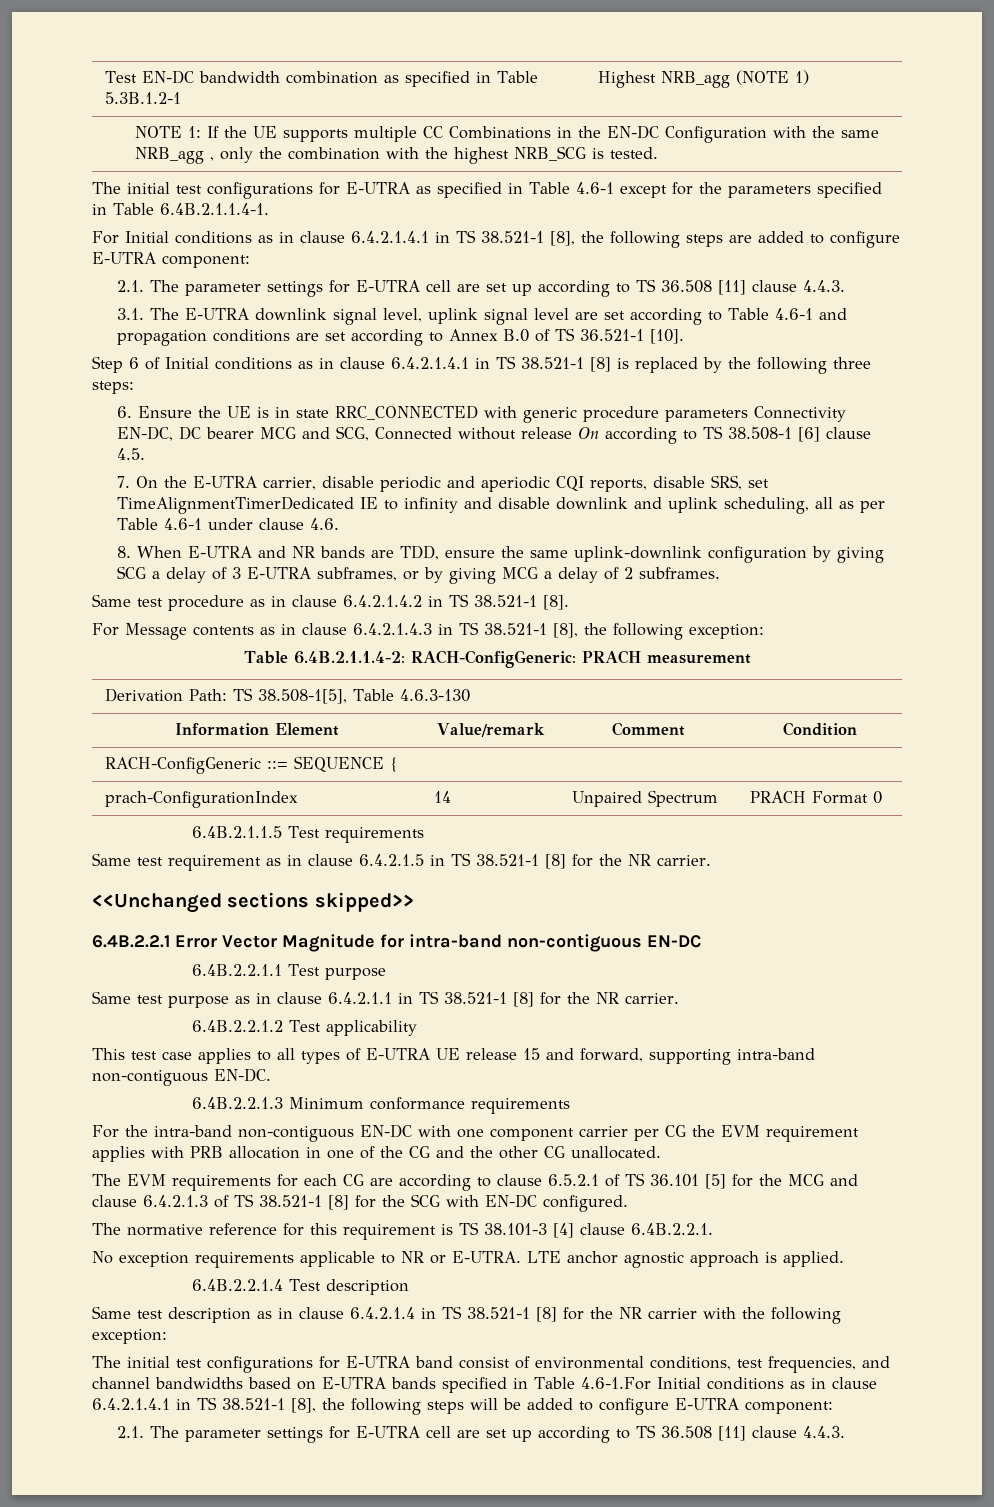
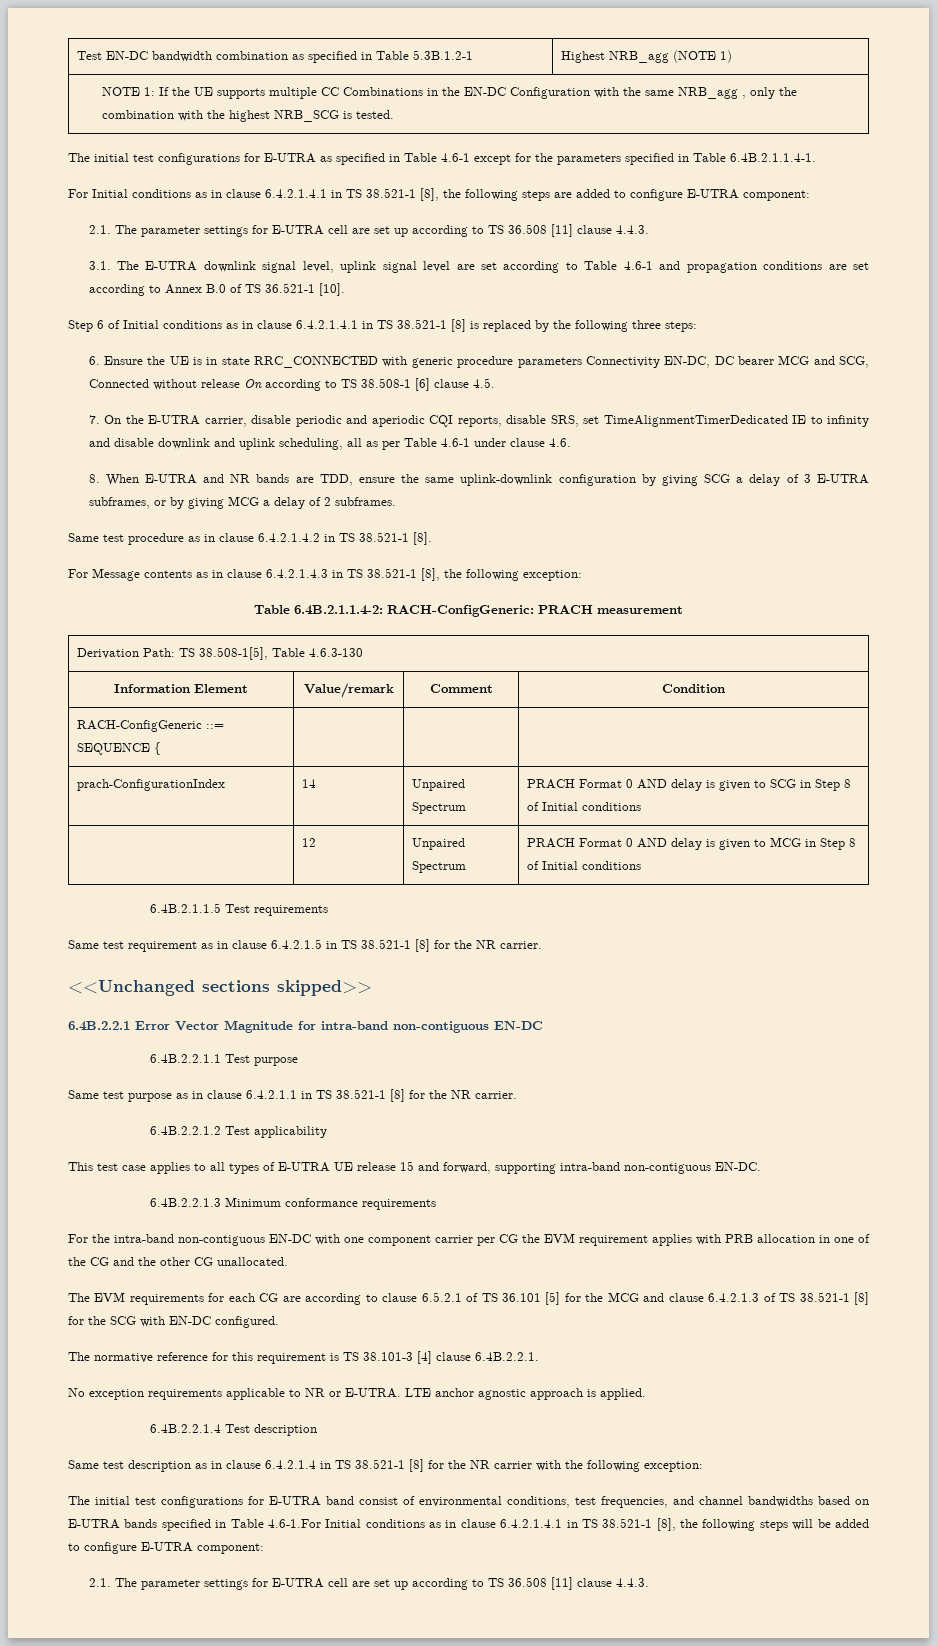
(883, 797) none -> [637,779,852,791] [527,802,642,811] [302,838,317,847] [412,838,466,850] [412,861,467,873] [527,837,857,850] [527,861,642,870] AND delay is given to SCG in Step 8 of Initial conditions // | 12 | Unpaired Spectrum | PRACH Format 0 AND delay is given to MCG in Step 8 of Initial conditions

